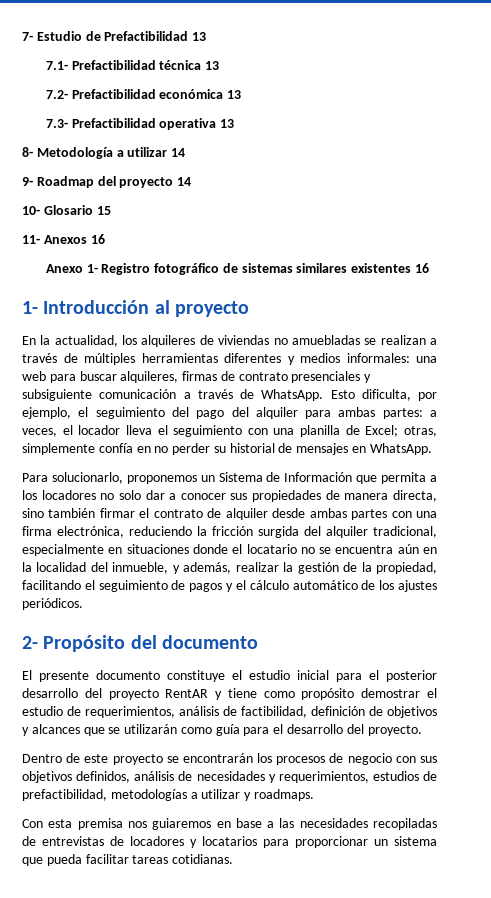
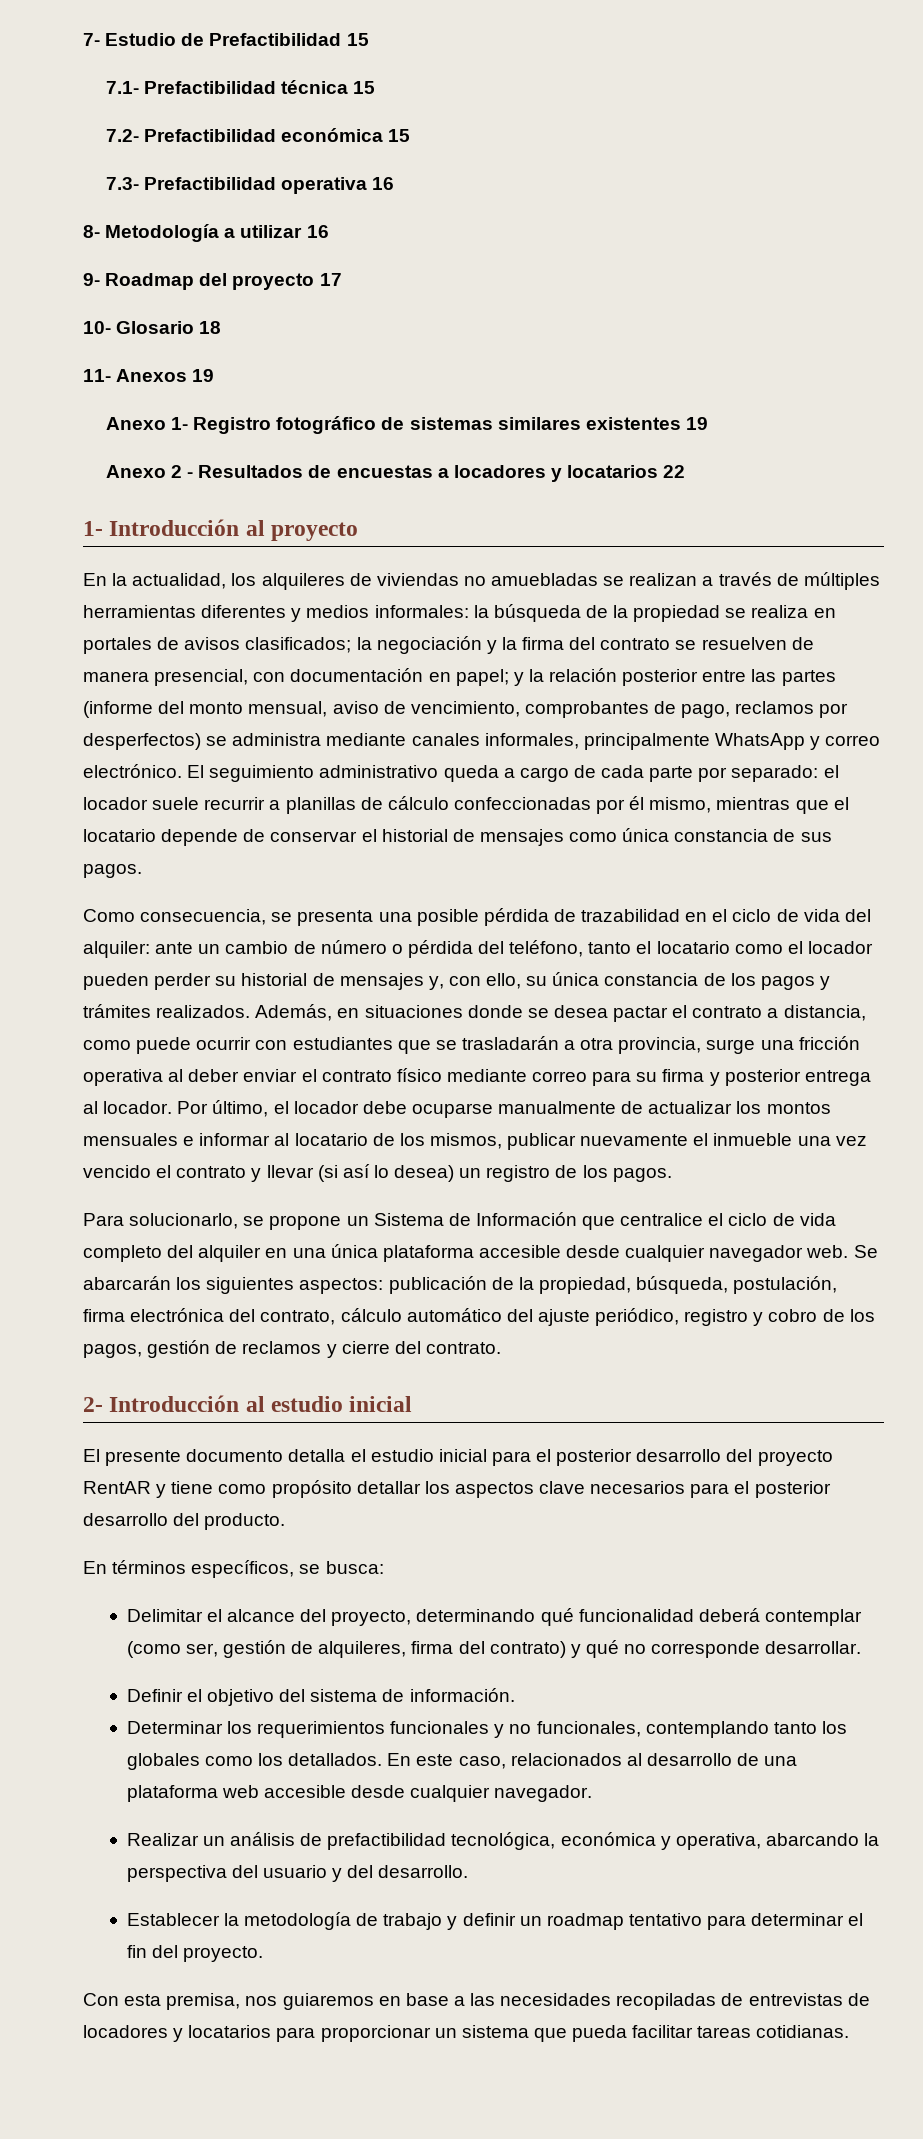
[192,32,207,41] 13 -> [346,33,369,46] 15
[205,61,220,70] 13 -> [353,81,376,94] 15
[227,90,242,99] 13 -> [388,129,411,142] 15
[220,119,235,128] 13 -> [372,177,395,190] 16
[171,148,186,157] 14 -> [306,225,329,238] 16
[177,177,192,186] 14 -> [319,273,342,286] 17
[96,206,111,215] 15 -> [199,321,222,334] 18
[90,234,105,244] 16 -> [192,369,215,382] 19
[414,263,429,273] 16 -> [685,417,708,430] [105,465,686,482] 19 // Anexo 2 - Resultados de encuestas a locadores y locatarios 22
[416,356,437,363] [22,371,372,383] [22,389,437,401] [22,407,438,419] [22,425,437,437] [22,443,169,455] una web para buscar alquileres, firmas de contrato presenciales y subsiguiente comunicación a través de WhatsApp. Esto dificulta, por ejemplo, el seguimiento del pago del alquiler para ambas partes: a veces, el locador lleva el seguimiento con una planilla de Excel; otras, simplemente confía en no -> [473,604,836,622] [83,636,814,654] [83,668,836,686] [83,701,849,718] [83,733,881,750] [83,764,839,782] [83,796,849,814] [83,828,832,846] [83,864,142,878] [83,908,871,926] [83,940,873,958] [83,973,149,990] la búsqueda de la propiedad se realiza en portales de avisos clasificados; la negociación y la firma del contrato se resuelven de manera presencial, con documentación en papel; y la relación posterior entre las partes (informe del monto mensual, aviso de vencimiento, comprobantes de pago, reclamos por desperfectos) se administra mediante canales informales, principalmente WhatsApp y correo electrónico. El seguimiento administrativo queda a cargo de cada parte por separado: el locador suele recurrir a planillas de cálculo confeccionadas por él mismo, mientras que el locatario depende de conservar el historial de mensajes como única constancia de sus pagos. // Como consecuencia, se presenta una posible pérdida de trazabilidad en el ciclo de vida del alquiler: ante un cambio de número o pérdida del teléfono, tanto el locatario como el locador pueden
[352,443,432,455] en WhatsApp. -> [428,972,830,990] [83,1004,866,1022] [83,1036,860,1054] [83,1068,871,1086] [83,1100,831,1118] [83,1133,867,1150] [83,1164,672,1182] y, con ello, su única constancia de los pagos y trámites realizados. Además, en situaciones donde se desea pactar el contrato a distancia, como puede ocurrir con estudiantes que se trasladarán a otra provincia, surge una fricción operativa al deber enviar el contrato físico mediante correo para su firma y posterior entrega al locador. Por último, el locador debe ocuparse manualmente de actualizar los montos mensuales e informar al locatario de los mismos, publicar nuevamente el inmueble una vez vencido el contrato y llevar (si así lo desea) un registro de los pagos.
[126,475,197,484] proponemos -> [243,1215,342,1230] se propone
[381,472,438,484] [22,490,437,502] [22,508,437,520] [22,526,437,538] [22,544,438,556] [22,562,437,574] [22,580,437,592] [22,598,83,610] [22,635,258,652] permita a los locadores no solo dar a conocer sus propiedades de manera directa, sino también firmar el contrato de alquiler desde ambas partes con una firma electrónica, reduciendo la fricción surgida del alquiler tradicional, especialmente en situaciones donde el locatario no se encuentra aún en la localidad del inmueble, y además, realizar la gestión de la propiedad, facilitando el seguimiento de pagos y el cálculo automático de los ajustes periódicos. // 2- Propósito del documento -> [620,1213,836,1226] [83,1244,878,1262] [83,1276,838,1294] [83,1308,875,1326] [83,1340,501,1358] [83,1395,413,1412] centralice el ciclo de vida completo del alquiler en una única plataforma accesible desde cualquier navegador web. Se abarcarán los siguientes aspectos: publicación de la propiedad, búsqueda, postulación, firma electrónica del contrato, cálculo automático del ajuste periódico, registro y cobro de los pagos, gestión de reclamos y cierre del contrato. // 2- Introducción al estudio inicial
[167,670,225,682] constituye -> [288,1449,346,1462] detalla
[361,688,437,698] [22,706,437,718] [22,724,422,736] [22,753,437,765] [22,771,437,783] [22,789,314,801] demostrar el estudio de requerimientos, análisis de factibilidad, definición de objetivos y alcances que se utilizarán como guía para el desarrollo del proyecto. // Dentro de este proyecto se encontrarán los procesos de negocio con sus objetivos definidos, análisis de necesidades y requerimientos, estudios de prefactibilidad, metodologías a utilizar y roadmaps. -> [356,1481,831,1498] [83,1513,286,1530] [83,1560,384,1578] [126,1608,862,1626] [126,1640,862,1658] [126,1688,515,1706] [126,1721,847,1738] [126,1753,798,1770] [126,1785,593,1802] [126,1832,880,1850] [126,1865,469,1882] [126,1912,864,1930] [126,1945,264,1962] detallar los aspectos clave necesarios para el posterior desarrollo del producto. // En términos específicos, se busca: // Delimitar el alcance del proyecto, determinando qué funcionalidad deberá contemplar (como ser, gestión de alquileres, firma del contrato) y qué no corresponde desarrollar. // Definir el objetivo del sistema de información. // Determinar los requerimientos funcionales y no funcionales, contemplando tanto los globales como los detallados. En este caso, relacionados al desarrollo de una plataforma web accesible desde cualquier navegador. // Realizar un análisis de prefactibilidad tecnológica, económica y operativa, abarcando la perspectiva del usuario y del desarrollo. // Establecer la metodología de trabajo y definir un roadmap tentativo para determinar el fin del proyecto.
[77,818,123,830] premisa -> [166,1993,241,2010] premisa,

